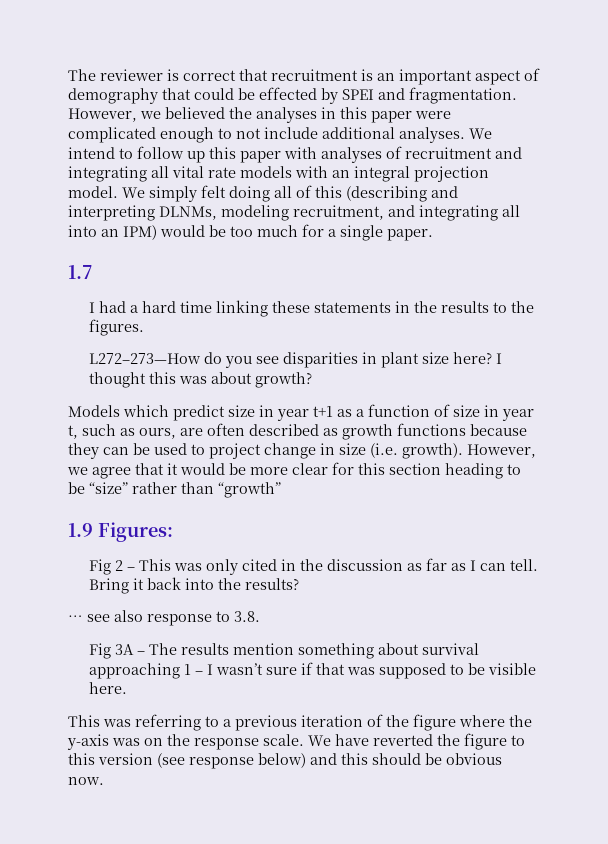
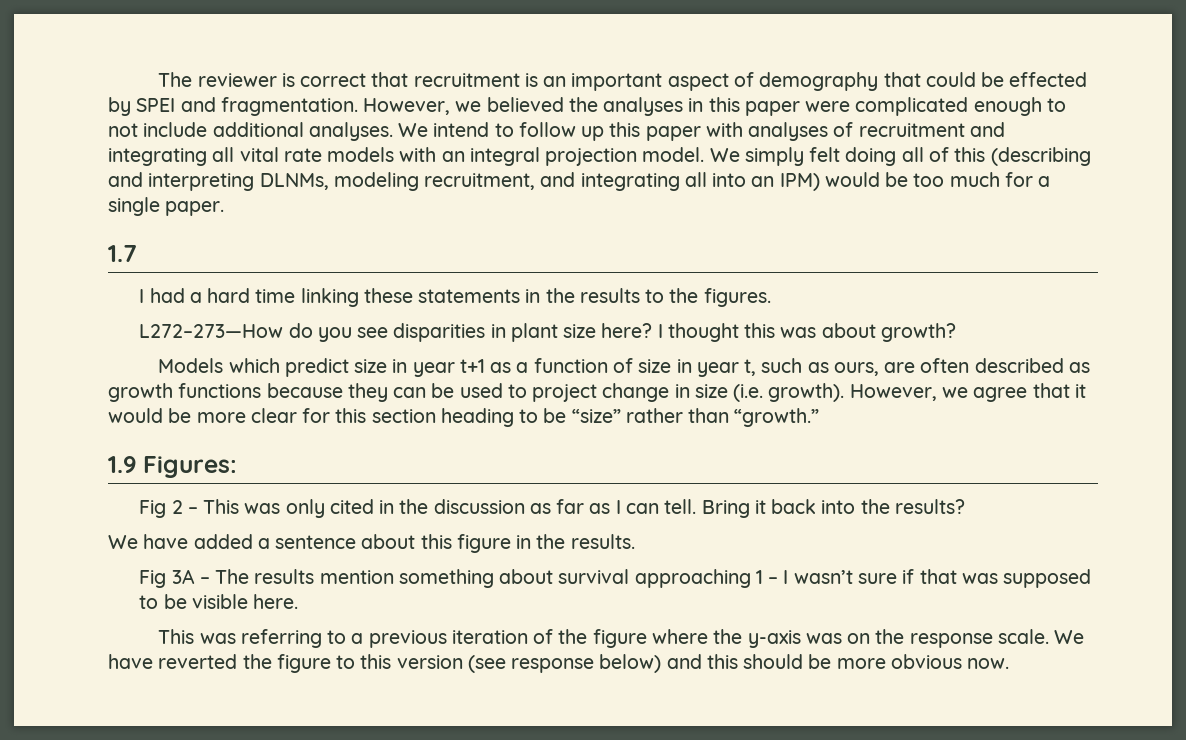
[218,482,281,498] “growth” -> [734,408,820,427] “growth.”
[68,610,260,626] … see also response to 3.8. -> [108,534,635,553] We have added a sentence about this figure in the results.
(442, 759) none -> [836,658,886,669] more

